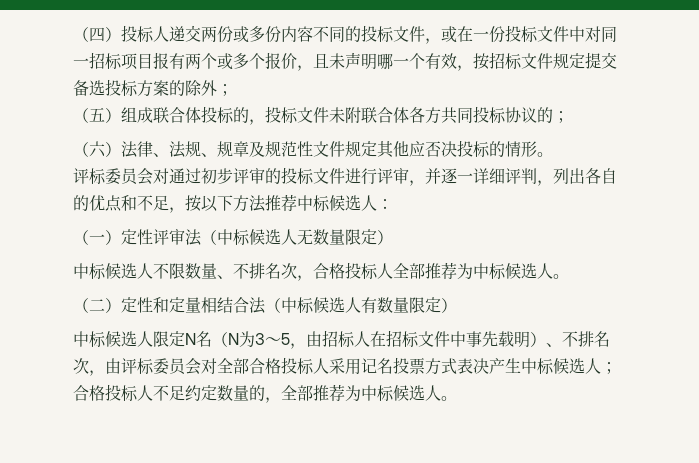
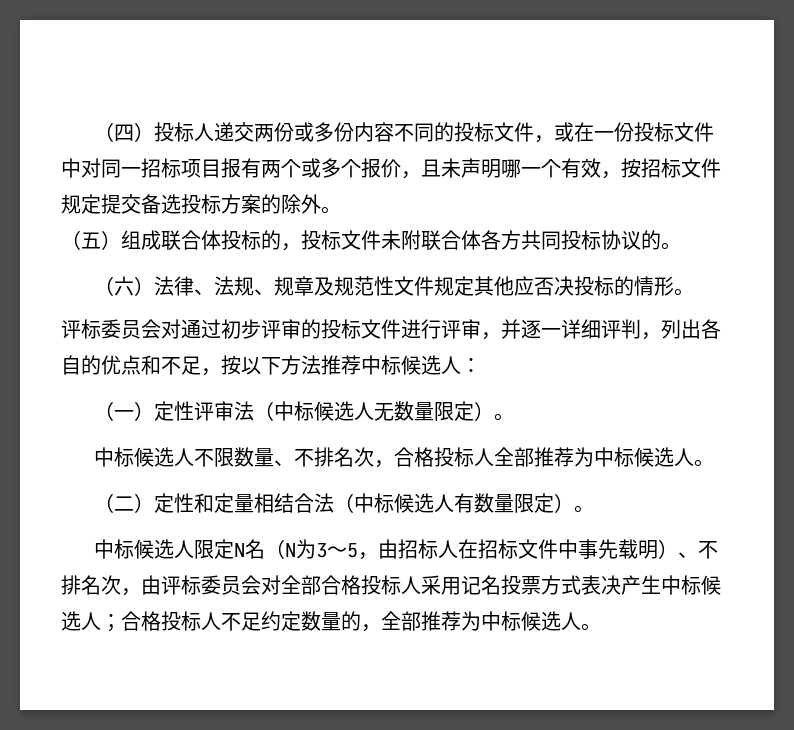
[217,84,233,96] ； -> [321,206,341,214] 。
[553,111,569,123] ； -> [661,242,681,250] 。
(393, 237) none -> [493,413,514,421] 。
(457, 305) none -> [573,505,594,513] 。

